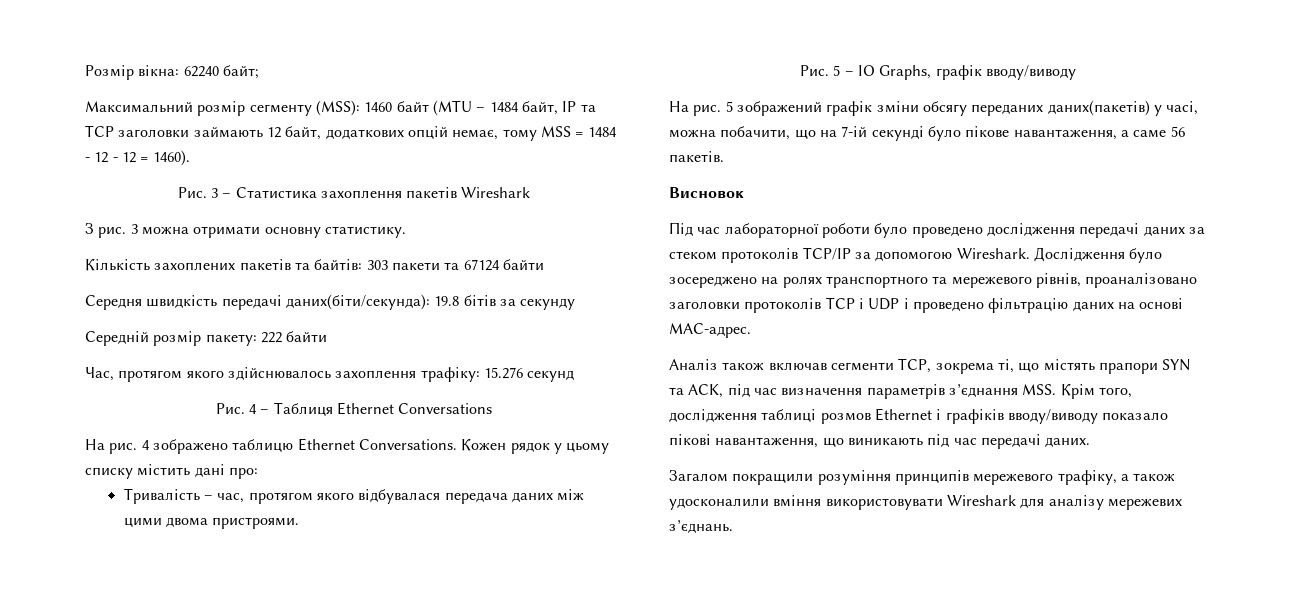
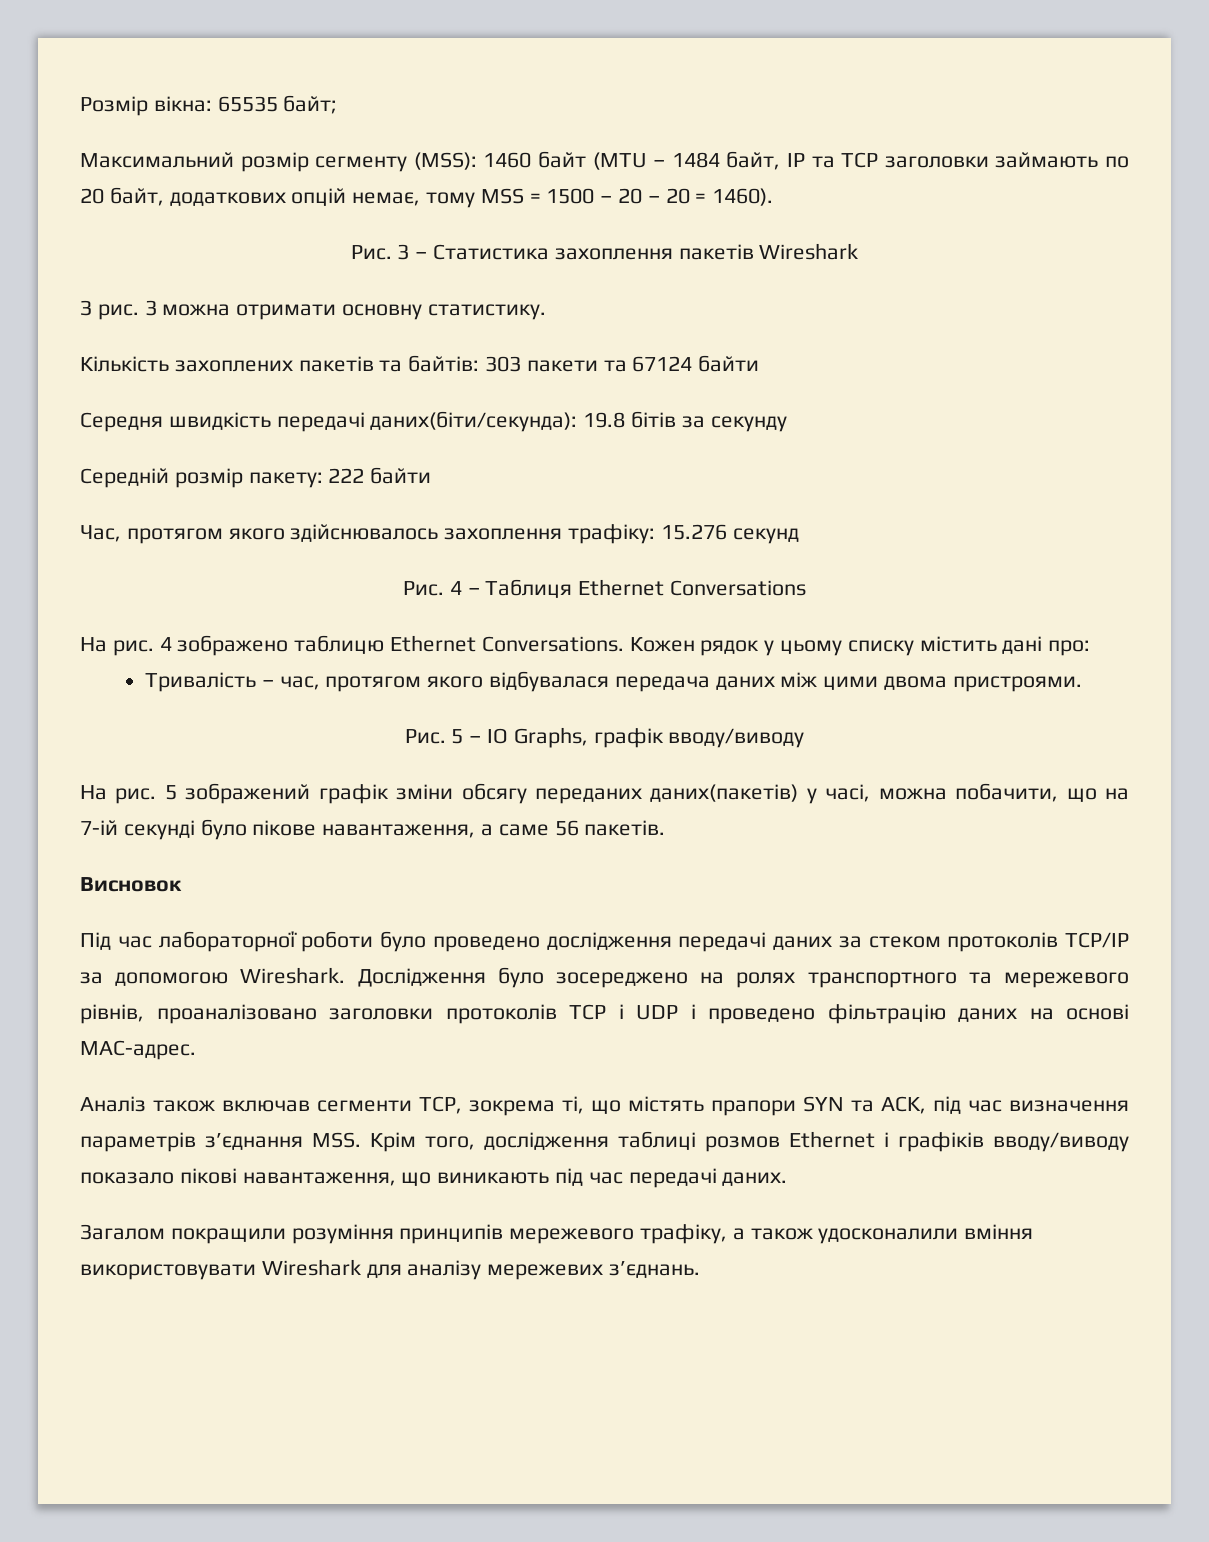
[183,66,219,77] 62240 -> [217,96,278,112] 65535
[266,127,281,138] 12 -> [1105,156,1130,168] [80,188,104,204] по 20
[587,127,617,137] [85,152,136,163] 1484 - 12 - 12 -> [546,188,690,204] 1500 – 20 – 20

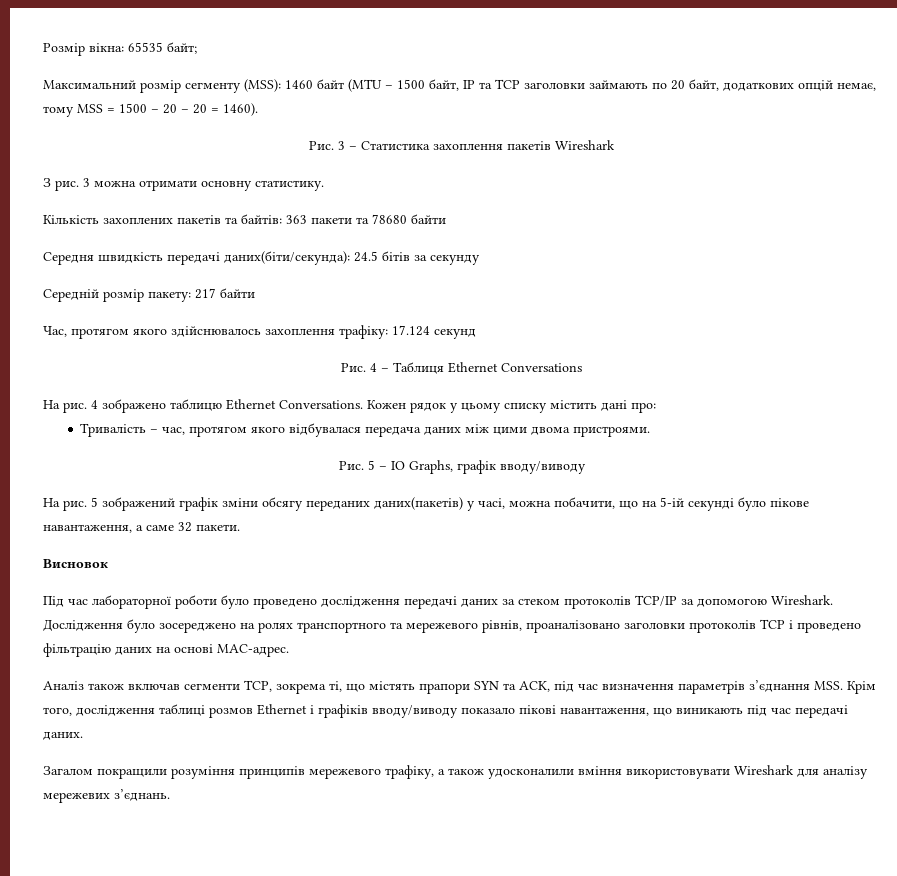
[671,152,720,168] 1484 -> [397,79,425,89] 1500
[485,356,522,372] 303 -> [286,215,307,224] 363
[632,356,693,372] 67124 -> [372,214,407,224] 78680
[583,412,626,428] 19.8 -> [354,251,378,262] 24.5
[328,468,365,483] 222 -> [195,288,216,299] 217
[660,524,727,540] 15.276 -> [392,325,430,336] 17.124
[80,820,118,835] 7-ій -> [660,497,684,507] 5-ій
[554,820,666,836] 56 пакетів. -> [178,522,240,532] 32 пакети.
[636,1004,696,1020] UDP і -> (793, 624) none

